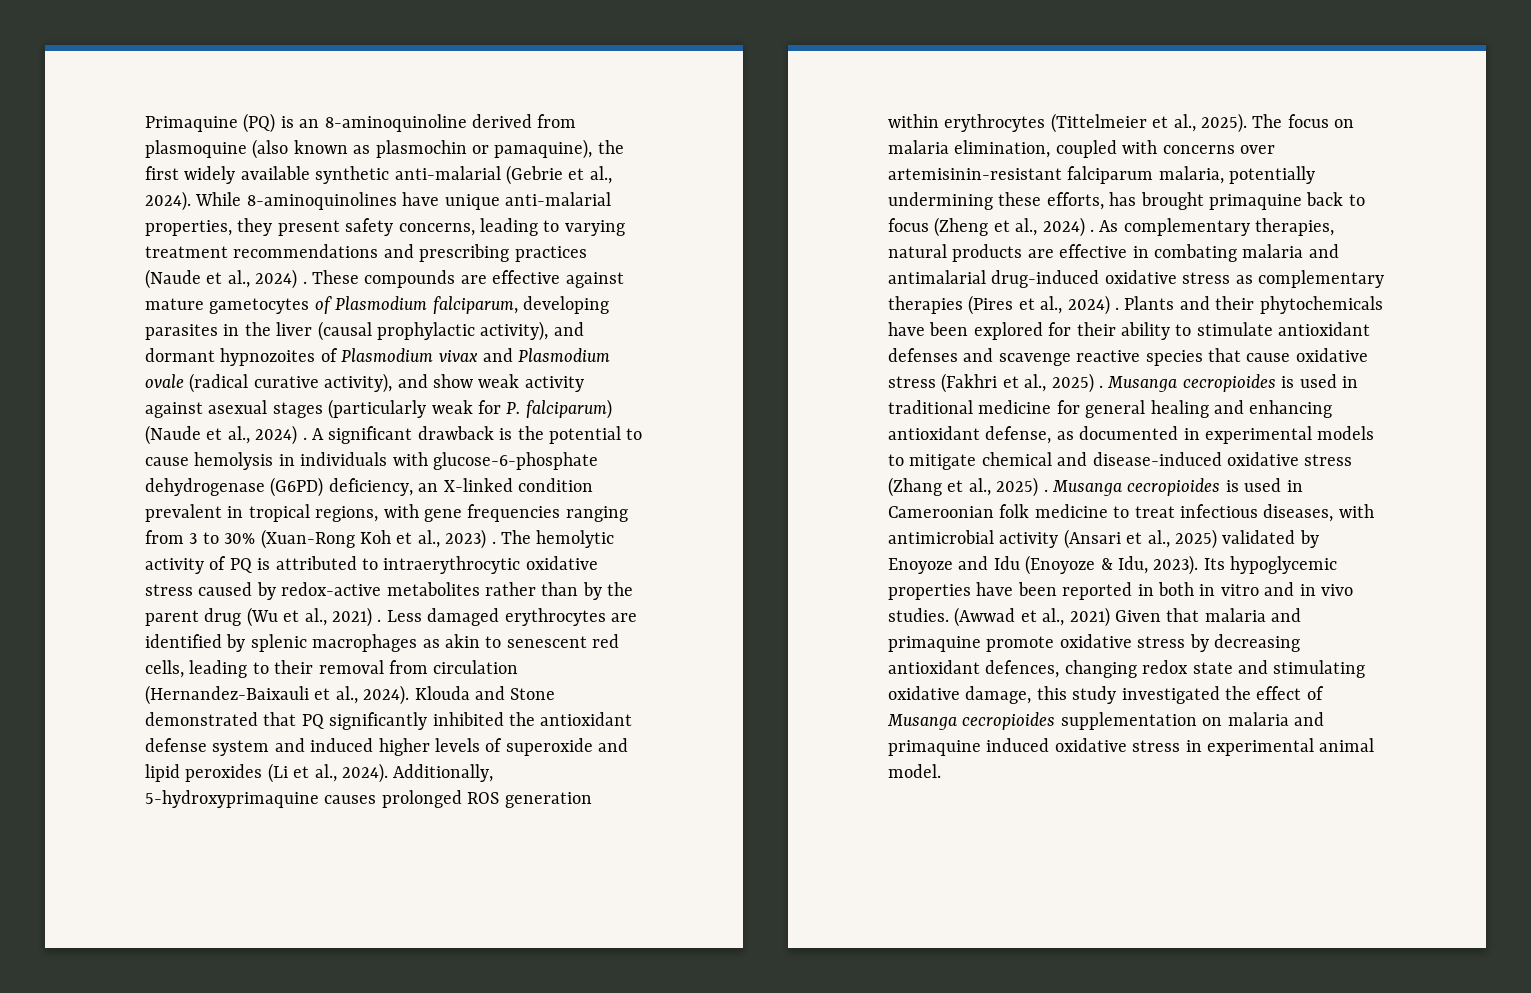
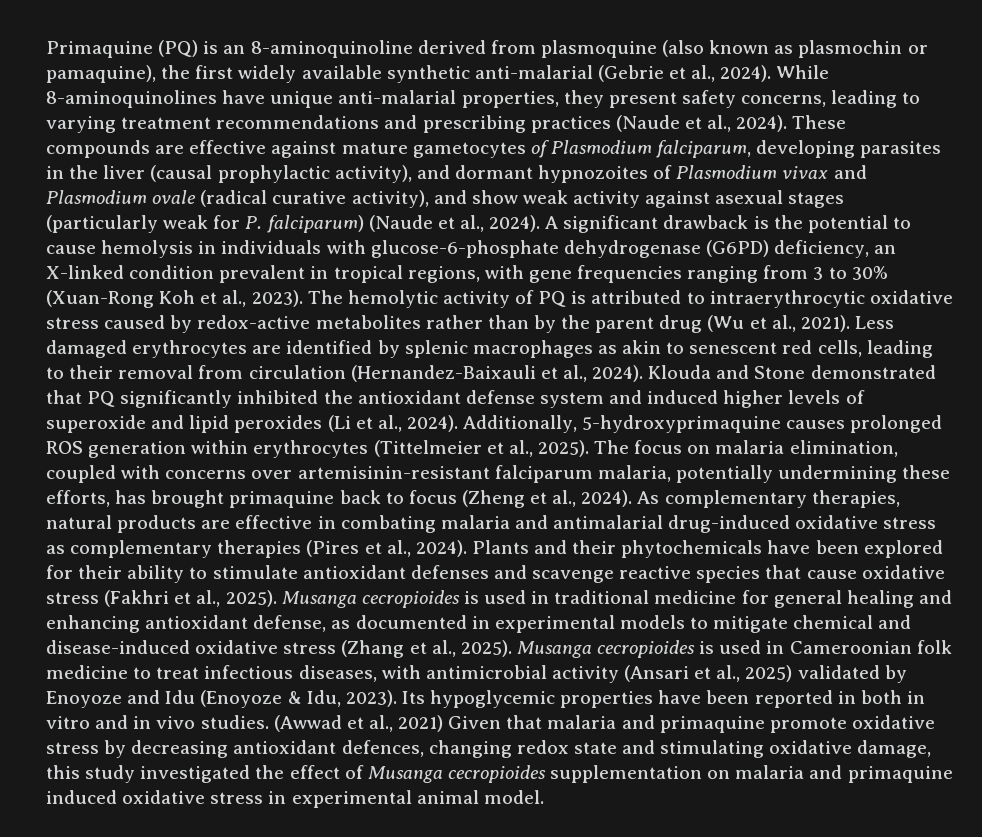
[255,269,307,289] 2024) . -> [736,115,788,132] 2024).
[255,425,307,445] 2024) . -> [489,215,541,232] 2024).
[445,529,496,549] 2023) . -> [251,290,303,307] 2023).
[332,607,382,627] 2021) . -> [800,315,850,332] 2021).
[1042,217,1094,237] 2024) . -> [581,490,633,507] 2024).
[1067,295,1119,315] 2024) . -> [415,540,467,557] 2024).
[1051,373,1103,393] 2025) . -> [225,590,277,607] 2025).
[996,477,1048,497] 2025) . -> [460,640,512,657] 2025).

